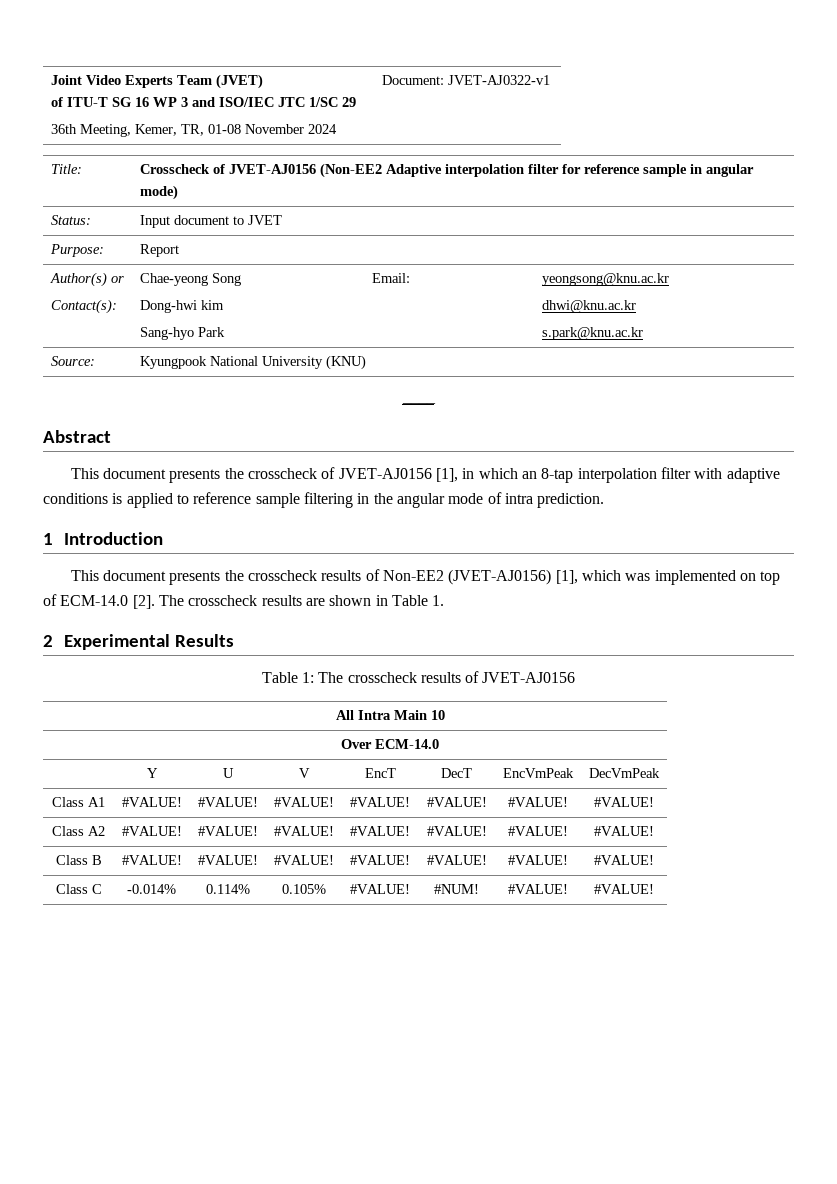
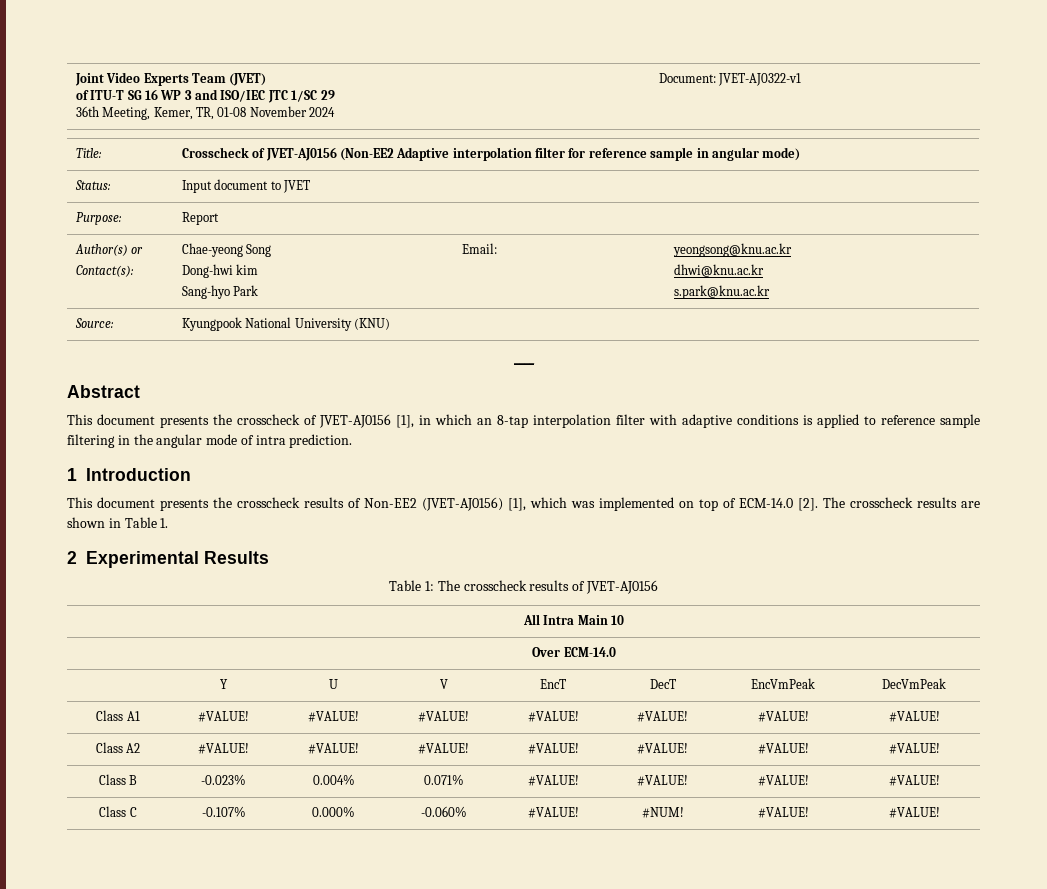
[121,855,182,865] [197,855,258,865] [273,855,334,865] #VALUE! | #VALUE! | #VALUE! -> [201,774,246,785] [312,774,355,785] [423,774,464,785] -0.023% | 0.004% | 0.071%
[127,884,176,894] [205,884,250,894] [281,884,326,894] -0.014% | 0.114% | 0.105% -> [201,806,246,817] [312,806,355,817] [420,806,467,817] -0.107% | 0.000% | -0.060%

